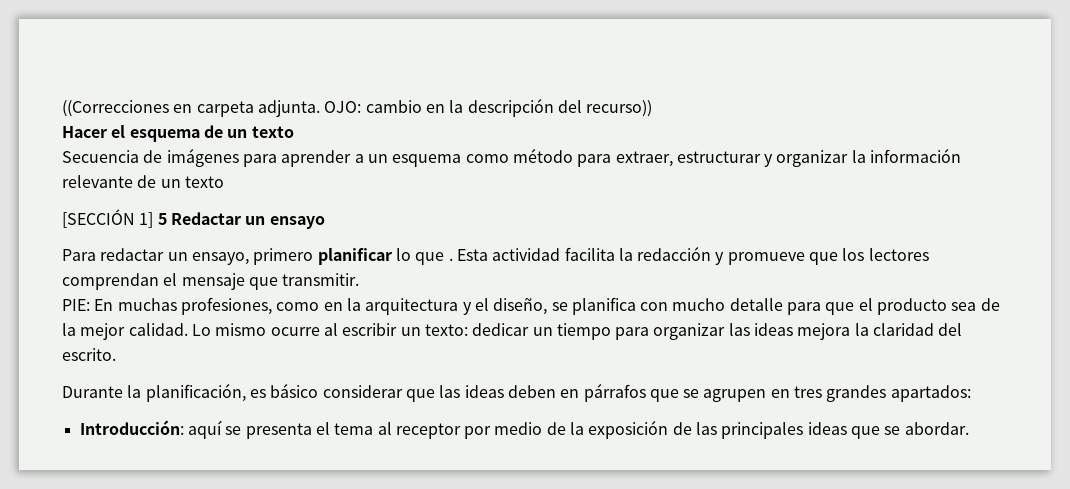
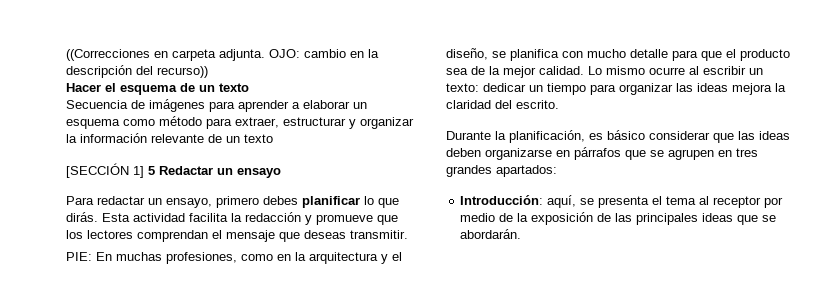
(364, 158) none -> [303,100,350,109] elaborar
(314, 256) none -> [263,196,298,205] debes
[448,258,453,261] . -> [66,212,98,222] dirás.
(278, 283) none -> [304,230,346,239] deseas
(556, 391) none -> [485,148,552,160] organizarse
[187,420,222,439] aquí -> [547,195,577,208] aquí,
[904,422,969,435] abordar. -> [460,229,522,239] abordarán.

